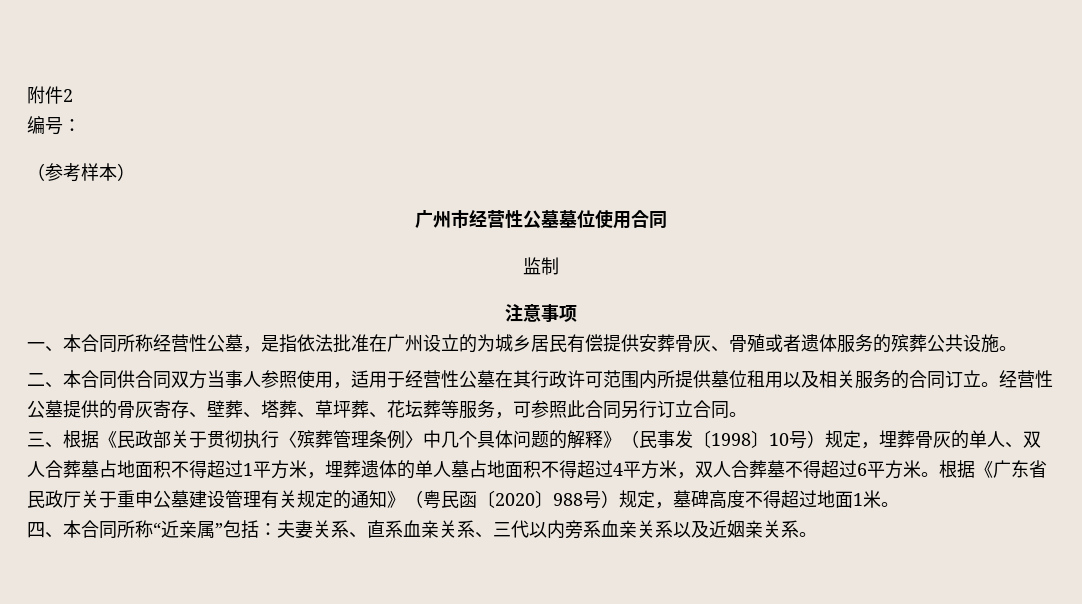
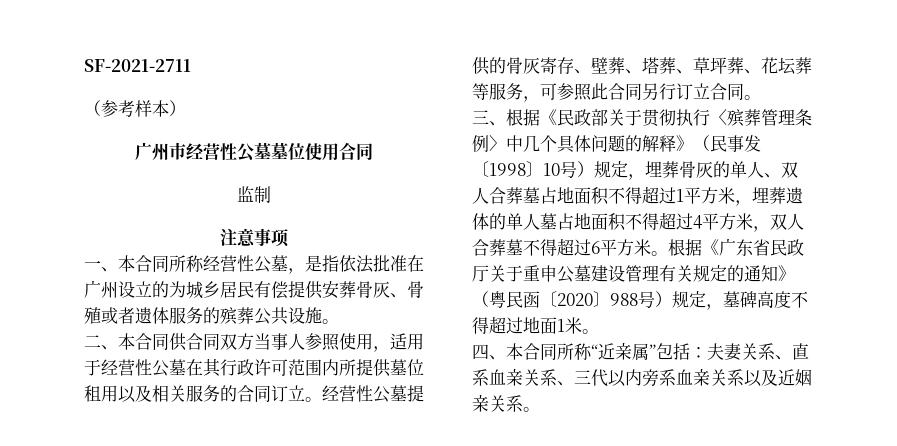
[27,86,73,104] [27,116,81,135] 附件2 // 编号： -> [84,59,191,72] SF-2021-2711

